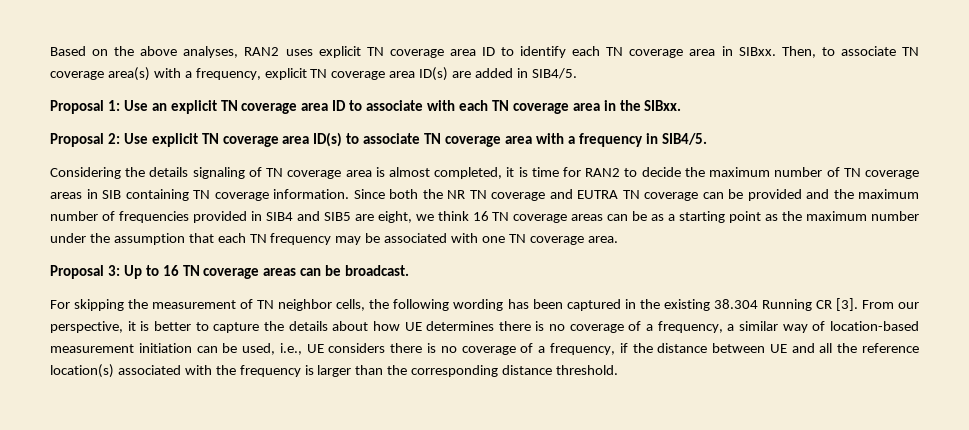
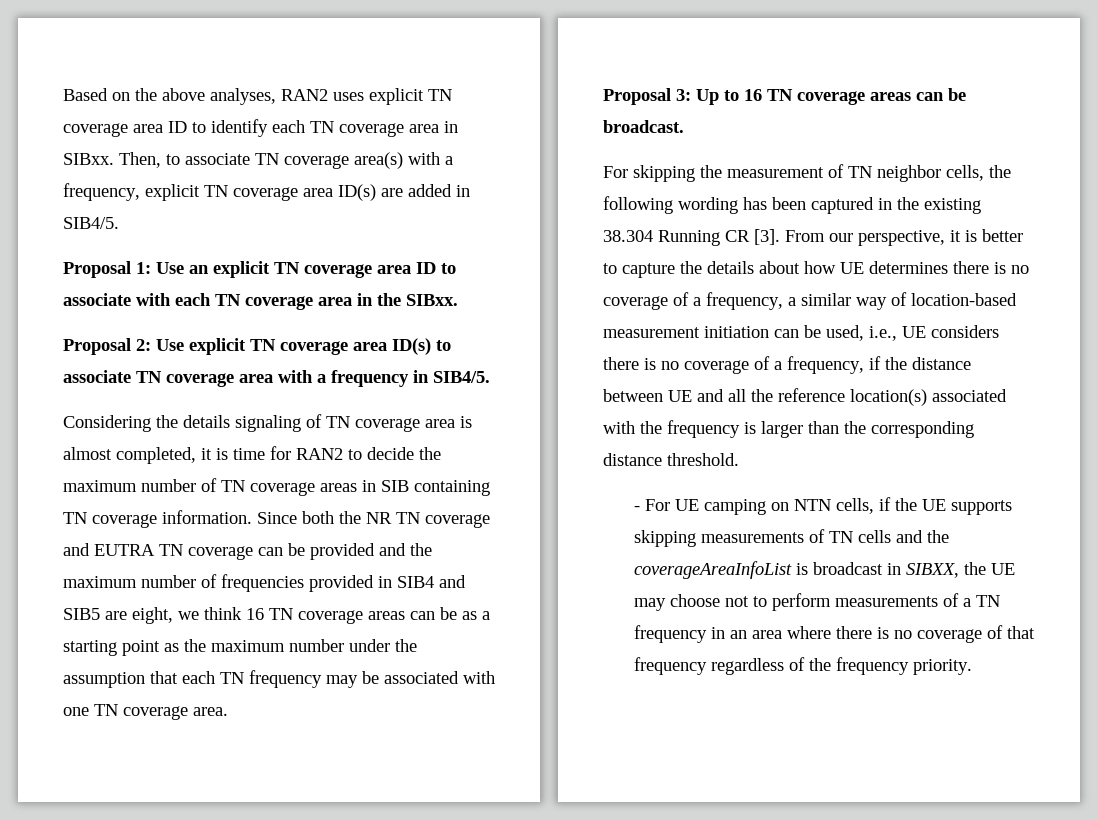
(619, 370) none -> [634,497,1013,515] [634,529,950,547] [634,561,1016,579] [634,593,1001,611] [634,625,1036,643] [634,657,973,675] // - For UE camping on NTN cells, if the UE supports skipping measurements of TN cells and the coverageAreaInfoList is broadcast in SIBXX, the UE may choose not to perform measurements of a TN frequency in an area where there is no coverage of that frequency regardless of the frequency priority.

